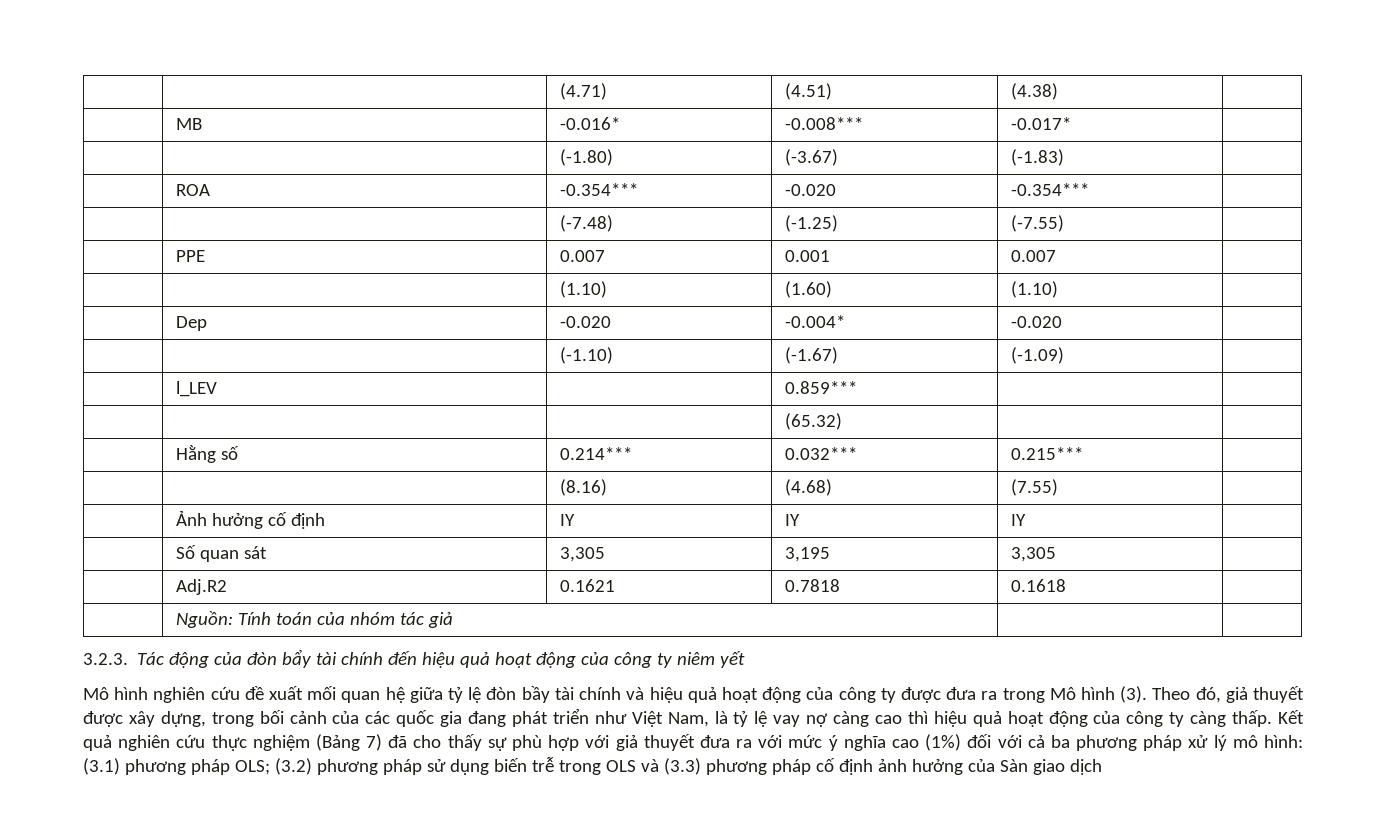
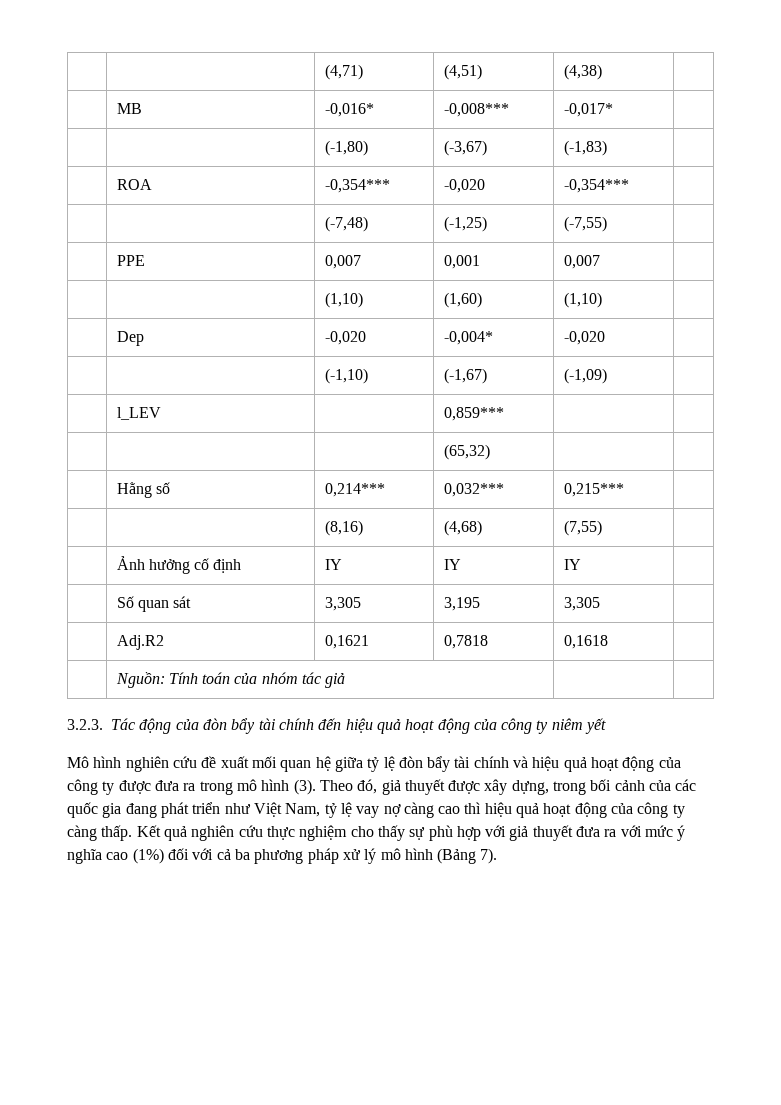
[560,83,608,100] [785,83,833,100] [1011,83,1059,100] [176,118,203,130] [560,117,621,130] [785,117,864,130] [1011,117,1072,130] [560,149,614,166] [785,149,839,166] [1011,149,1065,166] [176,184,211,196] [560,183,639,196] [785,184,837,196] [1011,183,1090,196] [560,215,614,232] [785,215,839,232] [1011,215,1065,232] [176,250,206,262] [560,250,606,262] [785,250,831,262] [1011,250,1057,262] [560,281,608,298] [785,281,833,298] [1011,281,1059,298] [176,316,208,331] [560,316,612,328] [785,315,846,328] [1011,316,1063,328] [560,347,614,364] [785,347,839,364] [1011,347,1065,364] | | (4.71) | (4.51) | (4.38) | // | MB | -0.016* | -0.008*** | -0.017* | // | | (-1.80) | (-3.67) | (-1.83) | // | ROA | -0.354*** | -0.020 | -0.354*** | // | | (-7.48) | (-1.25) | (-7.55) | // | PPE | 0.007 | 0.001 | 0.007 | // | | (1.10) | (1.60) | (1.10) | // | Dep | -0.020 | -0.004* | -0.020 | // | | (-1.10) | (-1.67) | (-1.09) -> [324,64,363,80] [443,64,482,80] [563,64,602,80] [116,103,142,114] [324,103,374,117] [443,103,509,117] [563,103,613,117] [324,140,368,156] [443,140,487,156] [563,140,607,156] [116,179,152,190] [324,179,390,193] [443,179,485,193] [563,179,629,193] [324,216,368,232] [443,216,487,232] [563,216,607,232] [116,255,145,266] [324,255,361,269] [443,255,480,269] [563,255,600,269] [324,292,363,308] [443,292,482,308] [563,292,602,308] [116,331,144,346] [324,331,366,345] [443,331,493,345] [563,331,605,345] [324,368,368,384] [443,368,487,384] [563,368,607,384] | | (4,71) | (4,51) | (4,38) | // | MB | -0,016* | -0,008*** | -0,017* | // | | (-1,80) | (-3,67) | (-1,83) | // | ROA | -0,354*** | -0,020 | -0,354*** | // | | (-7,48) | (-1,25) | (-7,55) | // | PPE | 0,007 | 0,001 | 0,007 | // | | (1,10) | (1,60) | (1,10) | // | Dep | -0,020 | -0,004* | -0,020 | // | | (-1,10) | (-1,67) | (-1,09)
[785,381,858,394] [785,413,843,430] 0.859*** | | // | | | (65.32) -> [443,407,504,421] [443,444,490,460] 0,859*** | | // | | | (65,32)
[560,447,633,460] [785,447,858,460] [1011,447,1084,460] [560,479,608,496] [785,479,833,496] [1011,479,1059,496] 0.214*** | 0.032*** | 0.215*** | // | | (8.16) | (4.68) | (7.55) -> [324,483,385,497] [443,483,504,497] [563,483,624,497] [324,520,363,536] [443,520,482,536] [563,520,602,536] 0,214*** | 0,032*** | 0,215*** | // | | (8,16) | (4,68) | (7,55)
[560,579,616,592] [785,579,841,592] [1011,579,1067,592] 0.1621 | 0.7818 | 0.1618 -> [324,635,369,649] [443,635,488,649] [563,635,608,649] 0,1621 | 0,7818 | 0,1618
[521,686,550,703] bầy -> [427,756,451,772] bẩy
[1049,687,1076,700] Mô -> [236,779,257,791] mô
[714,711,728,724] là -> (321, 810) none
[315,734,408,751] (Bảng 7) đã -> (348, 833) none
[1263,735,1303,748] [83,757,1102,775] hình: (3.1) phương pháp OLS; (3.2) phương pháp sử dụng biến trễ trong OLS và (3.3) phương pháp cố định ảnh hưởng của Sàn giao dịch -> [404,848,498,864] hình (Bảng 7).

